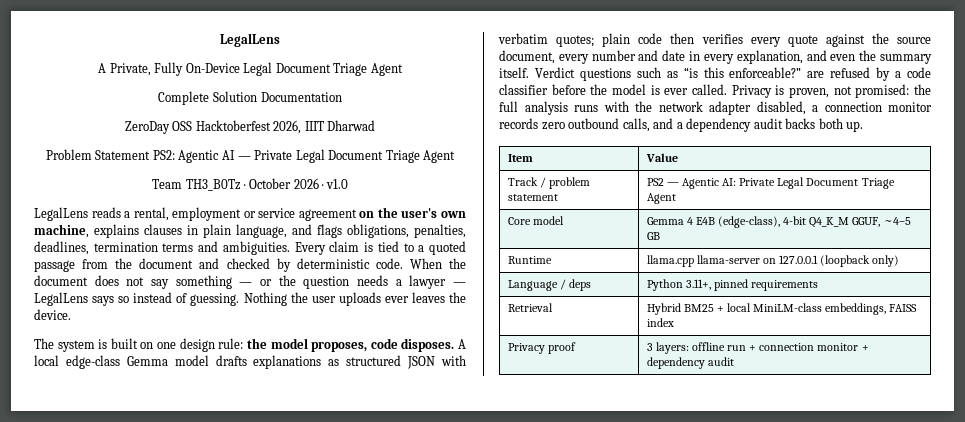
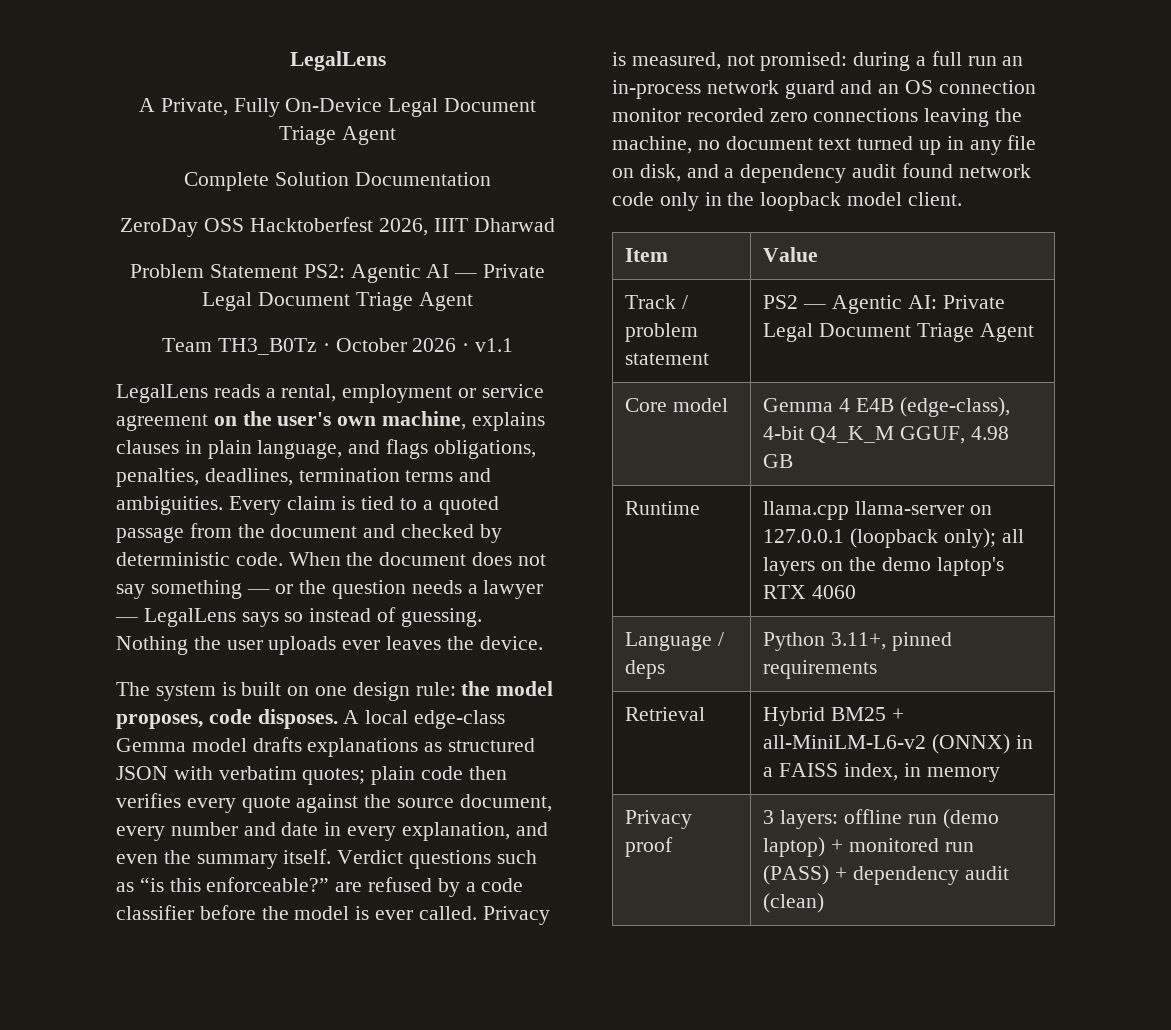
[325,179,348,189] v1.0 -> [474,338,513,352] v1.1
[789,87,829,98] proven, -> [631,52,721,70] measured,
[914,84,931,95] [499,101,932,115] [499,118,864,132] the full analysis runs with the network adapter disabled, a connection monitor records zero outbound calls, and a dependency audit backs both up. -> [853,51,1024,71] [612,80,1036,99] [612,108,1023,127] [612,135,1037,155] [612,163,1031,183] [612,192,962,211] during a full run an in-process network guard and an OS connection monitor recorded zero connections leaving the machine, no document text turned up in any file on disk, and a dependency audit found network code only in the loopback model client.
[883,217,911,225] ~4–5 -> [970,426,1009,440] 4.98
[872,255,900,267] only) -> [943,528,1024,548] [763,557,1004,576] [763,585,857,599] only); all layers on the demo laptop's RTX 4060
[727,303,918,315] [646,318,674,327] local MiniLM-class embeddings, FAISS index -> [763,734,1033,754] [763,763,1000,782] all-MiniLM-L6-v2 (ONNX) in a FAISS index, in memory
[749,343,859,351] + connection monitor -> [942,809,999,829] [763,837,974,857] [763,865,830,885] (demo laptop) + monitored run (PASS)
(734, 361) none -> [763,893,825,913] (clean)

